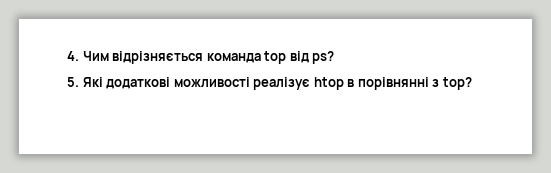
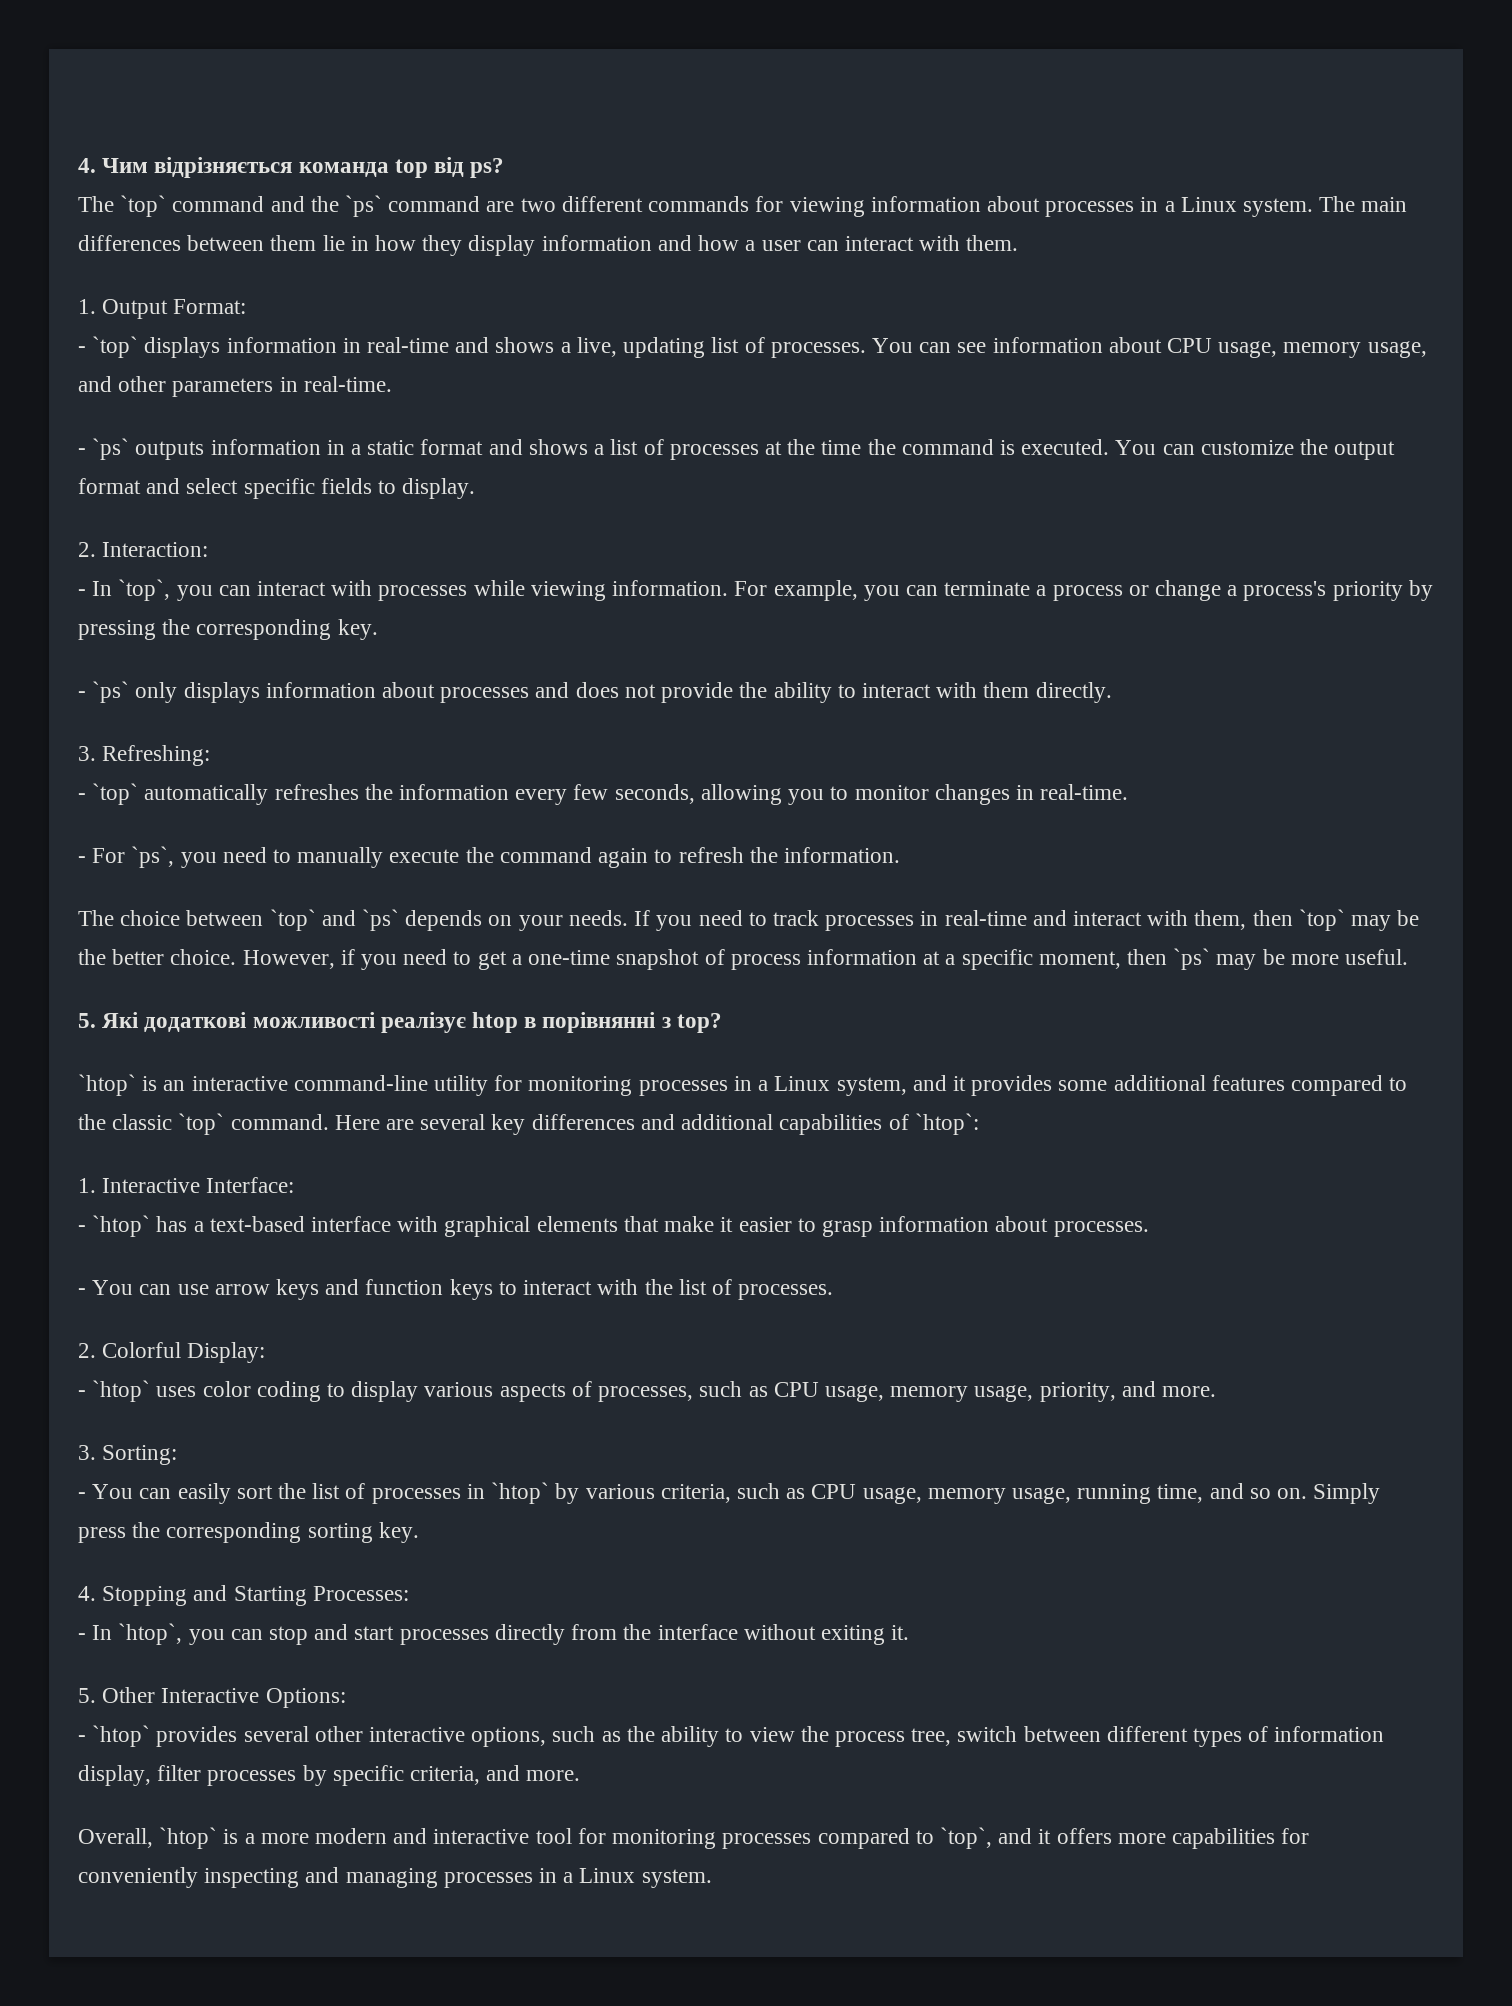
(335, 57) none -> [78,195,1408,217] [78,235,1019,256] [78,299,247,319] [78,336,1427,358] [78,376,392,397] [78,438,1396,460] [78,478,476,499] [78,542,209,557] [78,579,1433,601] [78,619,378,640] [78,681,1112,703] [78,745,211,766] [78,783,1129,805] [78,846,900,868] [78,909,1420,931] [78,948,1409,970] // The `top` command and the `ps` command are two different commands for viewing information about processes in a Linux system. The main differences between them lie in how they display information and how a user can interact with them. // 1. Output Format: // - `top` displays information in real-time and shows a live, updating list of processes. You can see information about CPU usage, memory usage, and other parameters in real-time. // - `ps` outputs information in a static format and shows a list of processes at the time the command is executed. You can customize the output format and select specific fields to display. // 2. Interaction: // - In `top`, you can interact with processes while viewing information. For example, you can terminate a process or change a process's priority by pressing the corresponding key. // - `ps` only displays information about processes and does not provide the ability to interact with them directly. // 3. Refreshing: // - `top` automatically refreshes the information every few seconds, allowing you to monitor changes in real-time. // - For `ps`, you need to manually execute the command again to refresh the information. // The choice between `top` and `ps` depends on your needs. If you need to track processes in real-time and interact with them, then `top` may be the better choice. However, if you need to get a one-time snapshot of process information at a specific moment, then `ps` may be more useful.
(472, 83) none -> [78,1074,1408,1096] [78,1113,979,1135] [78,1177,295,1193] [78,1215,1149,1237] [78,1279,834,1300] [78,1342,266,1363] [78,1380,1216,1402] [78,1445,178,1465] [78,1482,1381,1504] [78,1522,419,1543] [78,1585,409,1606] [78,1623,910,1645] [78,1687,346,1708] [78,1725,1385,1747] [78,1765,581,1786] [78,1827,1310,1849] [78,1867,712,1888] // `htop` is an interactive command-line utility for monitoring processes in a Linux system, and it provides some additional features compared to the classic `top` command. Here are several key differences and additional capabilities of `htop`: // 1. Interactive Interface: // - `htop` has a text-based interface with graphical elements that make it easier to grasp information about processes. // - You can use arrow keys and function keys to interact with the list of processes. // 2. Colorful Display: // - `htop` uses color coding to display various aspects of processes, such as CPU usage, memory usage, priority, and more. // 3. Sorting: // - You can easily sort the list of processes in `htop` by various criteria, such as CPU usage, memory usage, running time, and so on. Simply press the corresponding sorting key. // 4. Stopping and Starting Processes: // - In `htop`, you can stop and start processes directly from the interface without exiting it. // 5. Other Interactive Options: // - `htop` provides several other interactive options, such as the ability to view the process tree, switch between different types of information display, filter processes by specific criteria, and more. // Overall, `htop` is a more modern and interactive tool for monitoring processes compared to `top`, and it offers more capabilities for conveniently inspecting and managing processes in a Linux system.

